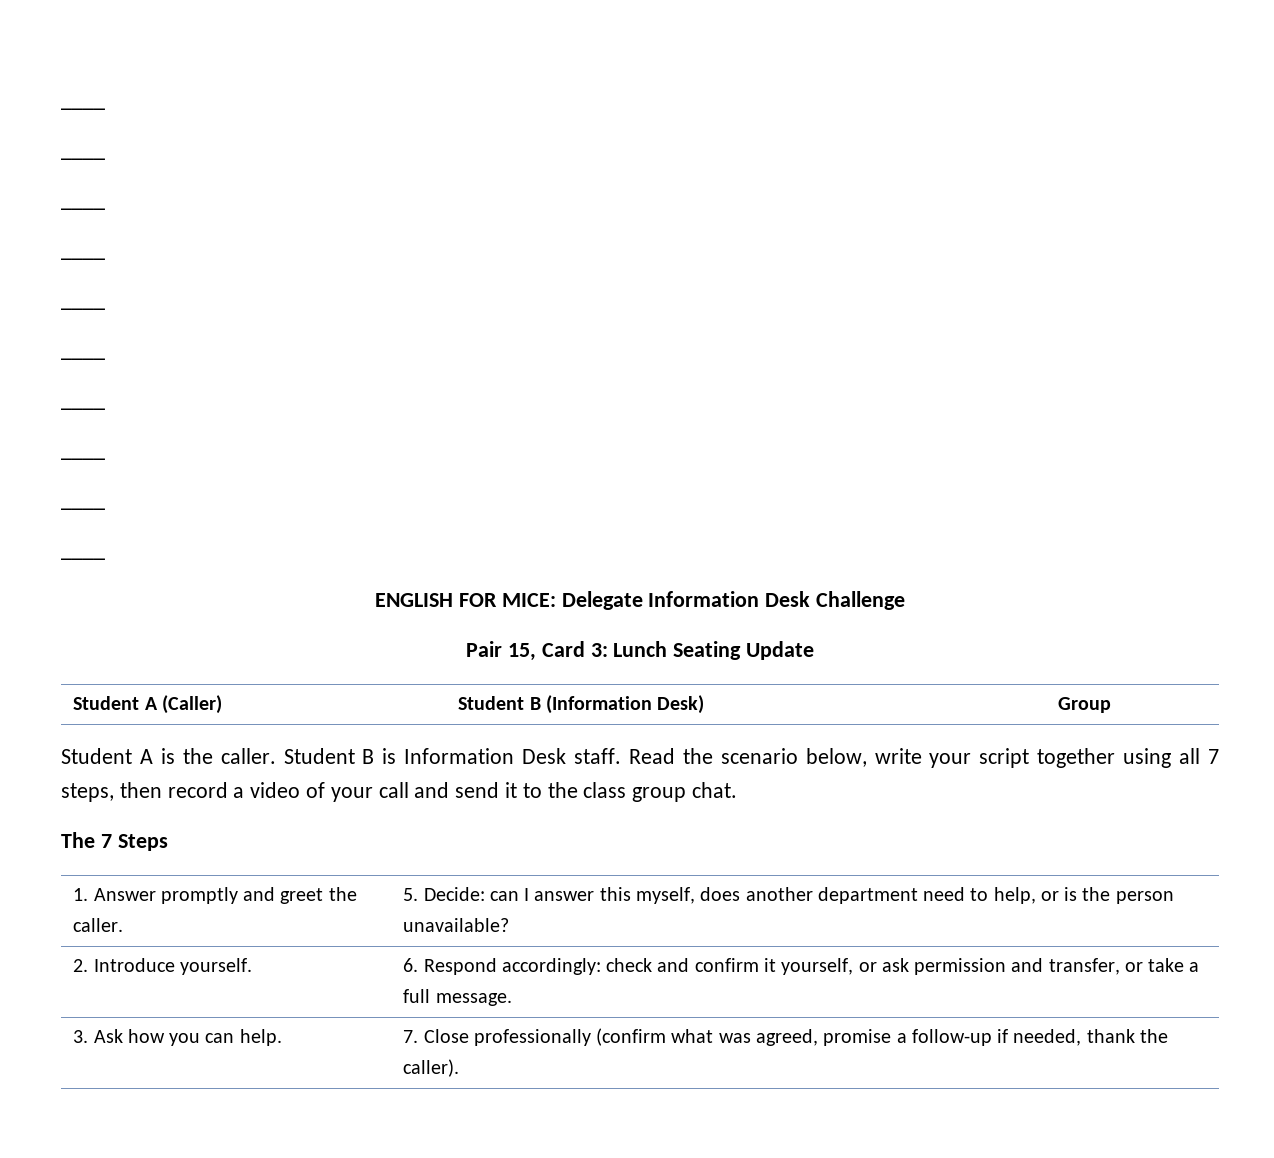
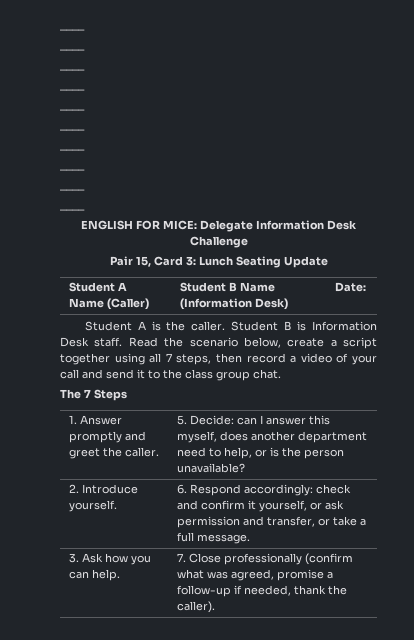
(158, 703) none -> [68,298,104,308] Name
(541, 703) none -> [239,282,275,292] Name
[1058,697,1112,713] Group -> [334,282,366,292] Date:
[874,748,972,768] write your -> [287,338,337,347] create a

